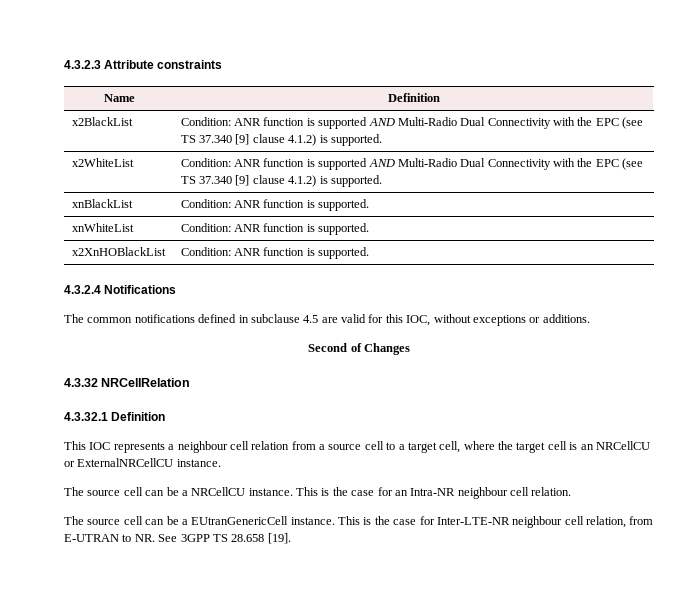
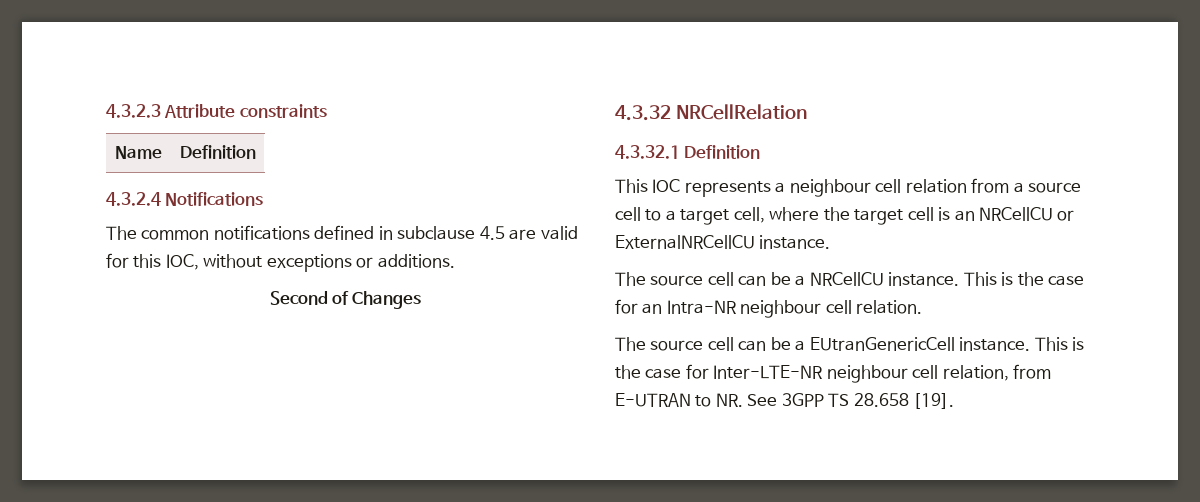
[71,117,133,126] [180,117,644,129] [180,134,382,146] [71,158,134,167] [180,158,644,170] [180,175,382,187] [71,199,133,208] [180,199,370,211] [71,223,134,232] [180,223,370,235] [71,247,166,256] [180,247,370,259] // x2BlackList | Condition: ANR function is supported AND Multi-Radio Dual Connectivity with the EPC (see TS 37.340 [9] clause 4.1.2) is supported. // x2WhiteList | Condition: ANR function is supported AND Multi-Radio Dual Connectivity with the EPC (see TS 37.340 [9] clause 4.1.2) is supported. // xnBlackList | Condition: ANR function is supported. // xnWhiteList | Condition: ANR function is supported. // x2XnHOBlackList | Condition: ANR function is supported. -> (256, 152) none

